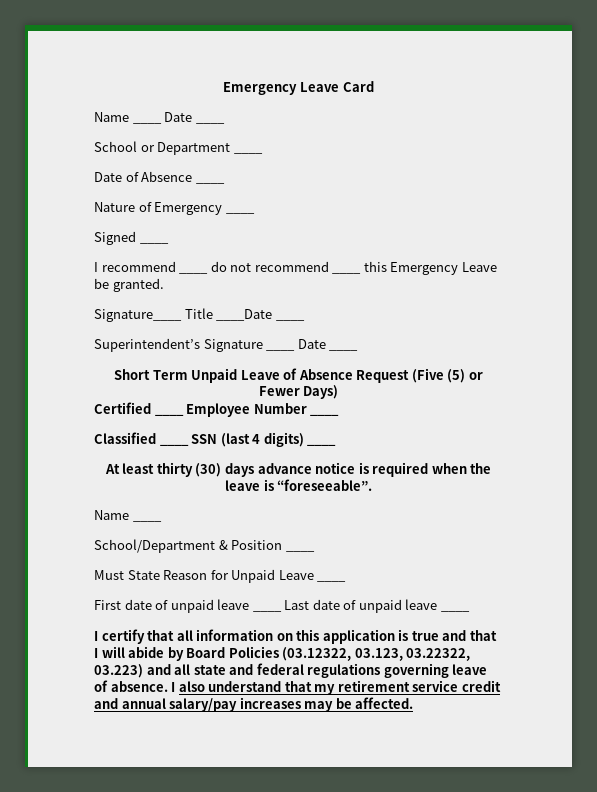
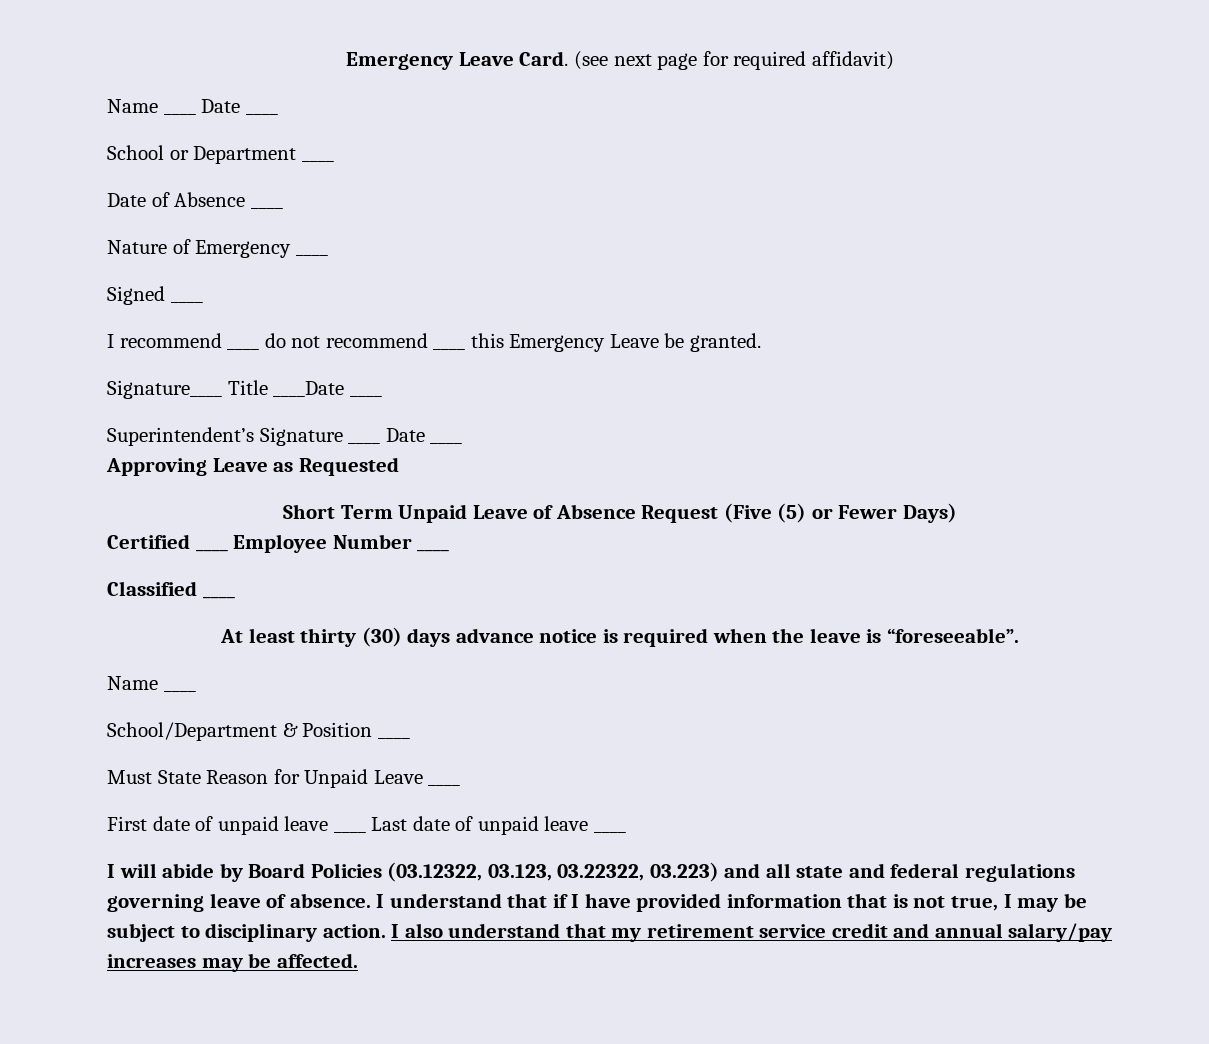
[223,81,374,95] Emergency Leave Card -> [346,51,894,70] Emergency Leave Card. (see next page for required affidavit)
(359, 350) none -> [106,457,399,476] // Approving Leave as Requested
[191,432,337,447] SSN (last 4 digits) ____ -> (235, 597) none
[101,629,497,644] [94,648,98,658] certify that all information on this application is true and that I -> (115, 871) none
(176, 687) none -> [389,893,1087,912] [107,923,400,942] understand that if I have provided information that is not true, I may be subject to disciplinary action. I

